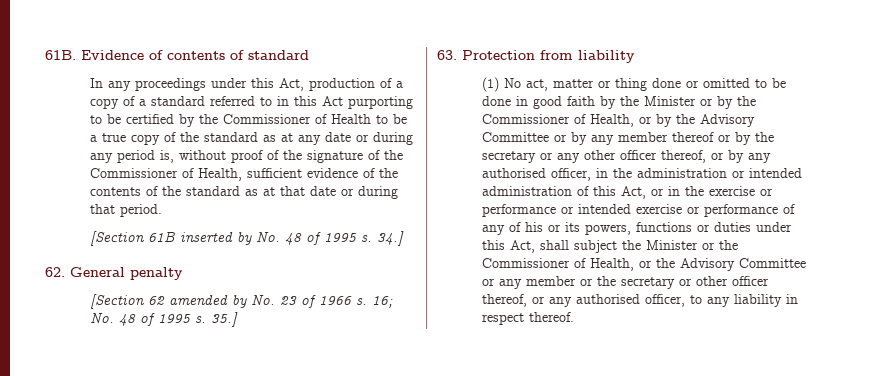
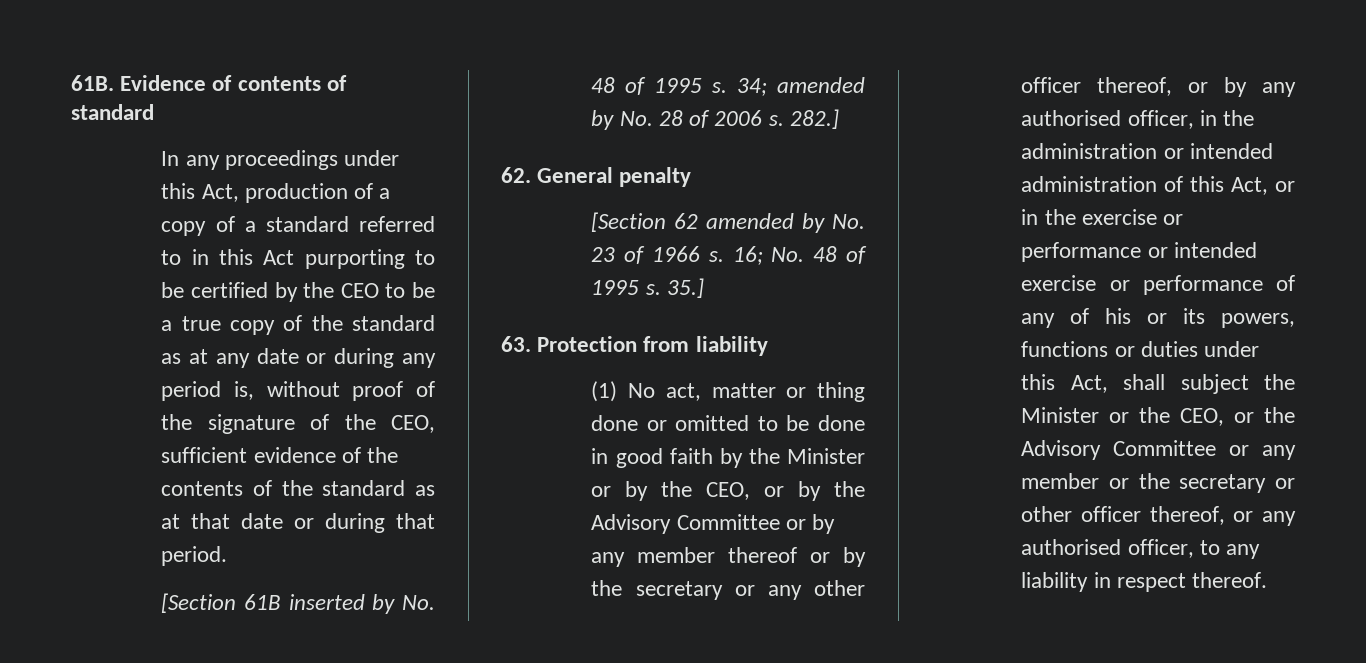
[222,114,371,124] Commissioner of Health -> [340,283,379,298] CEO
[89,168,242,181] Commissioner of Health, -> [391,415,436,433] CEO,
[376,231,404,246] 34.] -> [737,77,865,96] [591,109,839,130] 34; amended by No. 28 of 2006 s. 282.]
[481,114,634,127] Commissioner of Health, -> [706,482,751,500] CEO,
[481,258,634,271] Commissioner of Health, -> [1180,408,1225,426] CEO,

